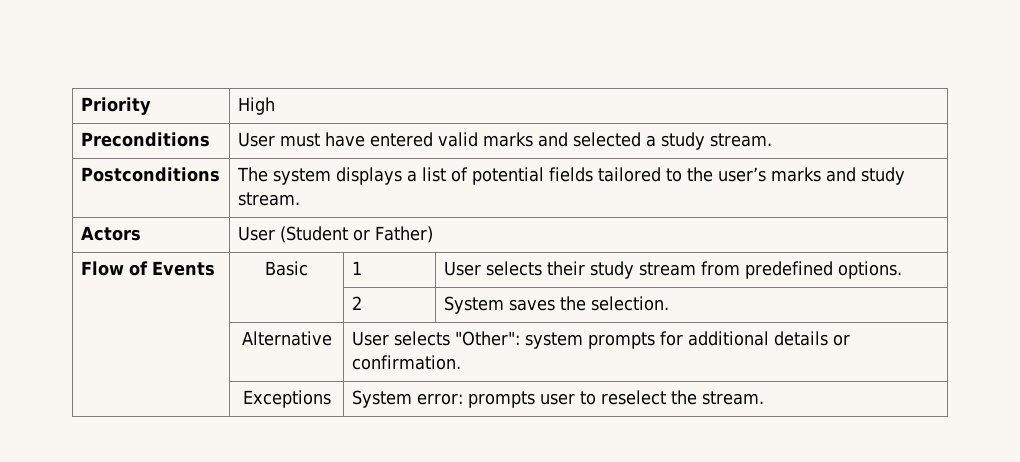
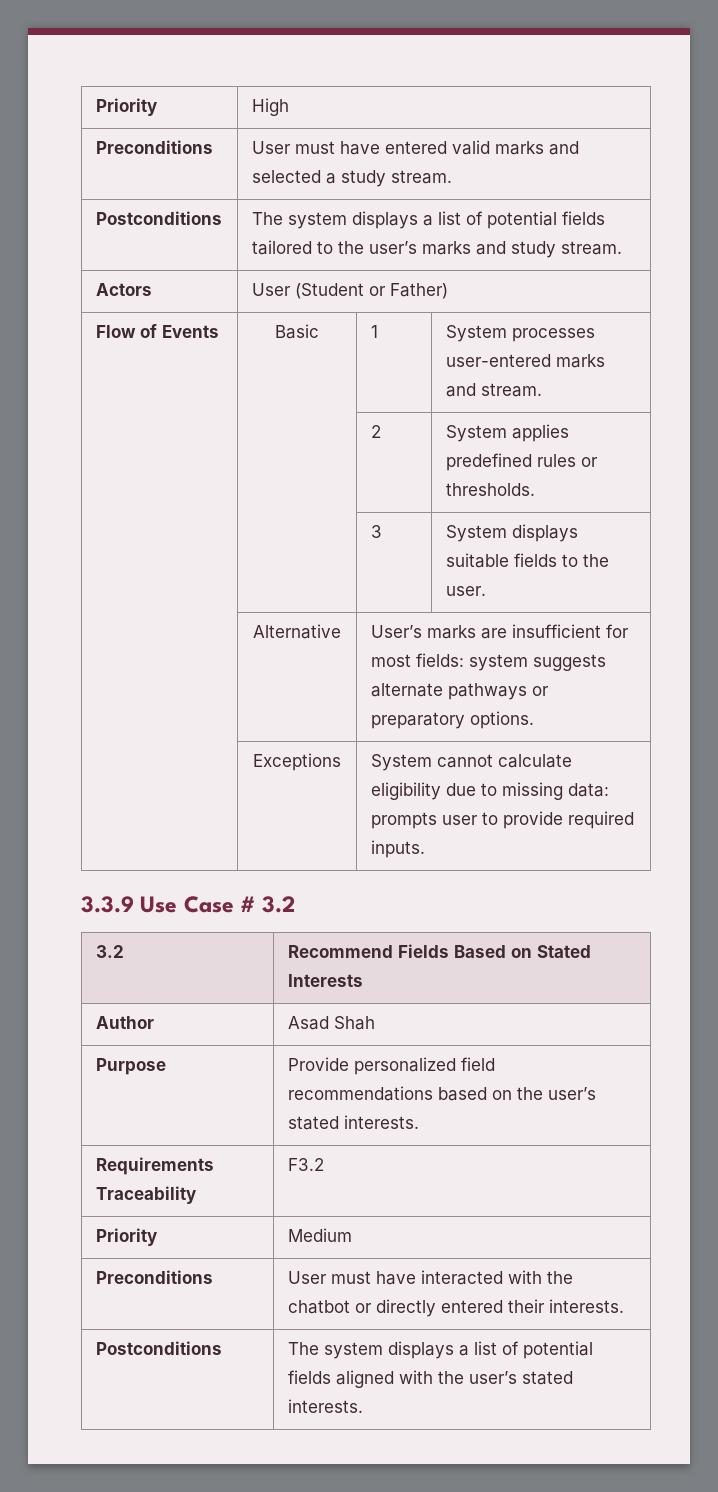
[443,261,902,279] [351,296,362,310] [443,296,669,314] [241,331,332,346] [351,331,850,349] [351,355,461,370] [242,390,331,408] [351,390,764,408] User selects their study stream from predefined options. // | | 2 | System saves the selection. // | Alternative | User selects "Other": system prompts for additional details or confirmation. // | Exceptions | System error: prompts user to reselect the stream. -> [445,325,595,342] [445,354,605,368] [445,383,542,397] [370,425,381,438] [445,424,569,442] [445,453,598,471] [445,483,535,496] [370,525,382,538] [445,524,578,542] [445,553,609,568] [445,586,486,596] [253,624,341,639] [370,624,629,639] [370,653,606,671] [370,683,549,700] [370,711,534,729] [253,753,341,771] [370,754,572,771] [370,782,609,800] [370,811,634,829] [370,840,425,858] [81,896,296,913] [95,945,124,958] [287,944,591,958] [287,974,363,987] [95,1016,154,1029] [287,1016,375,1030] [95,1058,166,1075] [287,1057,495,1075] [287,1086,596,1101] [287,1115,419,1130] [95,1157,214,1175] [95,1186,196,1204] [287,1158,324,1171] [95,1228,157,1246] [287,1228,352,1242] [95,1270,213,1284] [287,1270,573,1285] [287,1299,624,1317] [95,1341,222,1355] [287,1341,593,1359] [287,1370,573,1388] [287,1399,363,1413] System processes user-entered marks and stream. // | | 2 | System applies predefined rules or thresholds. // | | 3 | System displays suitable fields to the user. // | Alternative | User’s marks are insufficient for most fields: system suggests alternate pathways or preparatory options. // | Exceptions | System cannot calculate eligibility due to missing data: prompts user to provide required inputs. // 3.3.9 Use Case # 3.2 // 3.2 | Recommend Fields Based on Stated Interests // Author | Asad Shah // Purpose | Provide personalized field recommendations based on the user’s stated interests. // Requirements Traceability | F3.2 // Priority | Medium // Preconditions | User must have interacted with the chatbot or directly entered their interests. // Postconditions | The system displays a list of potential fields aligned with the user’s stated interests.

